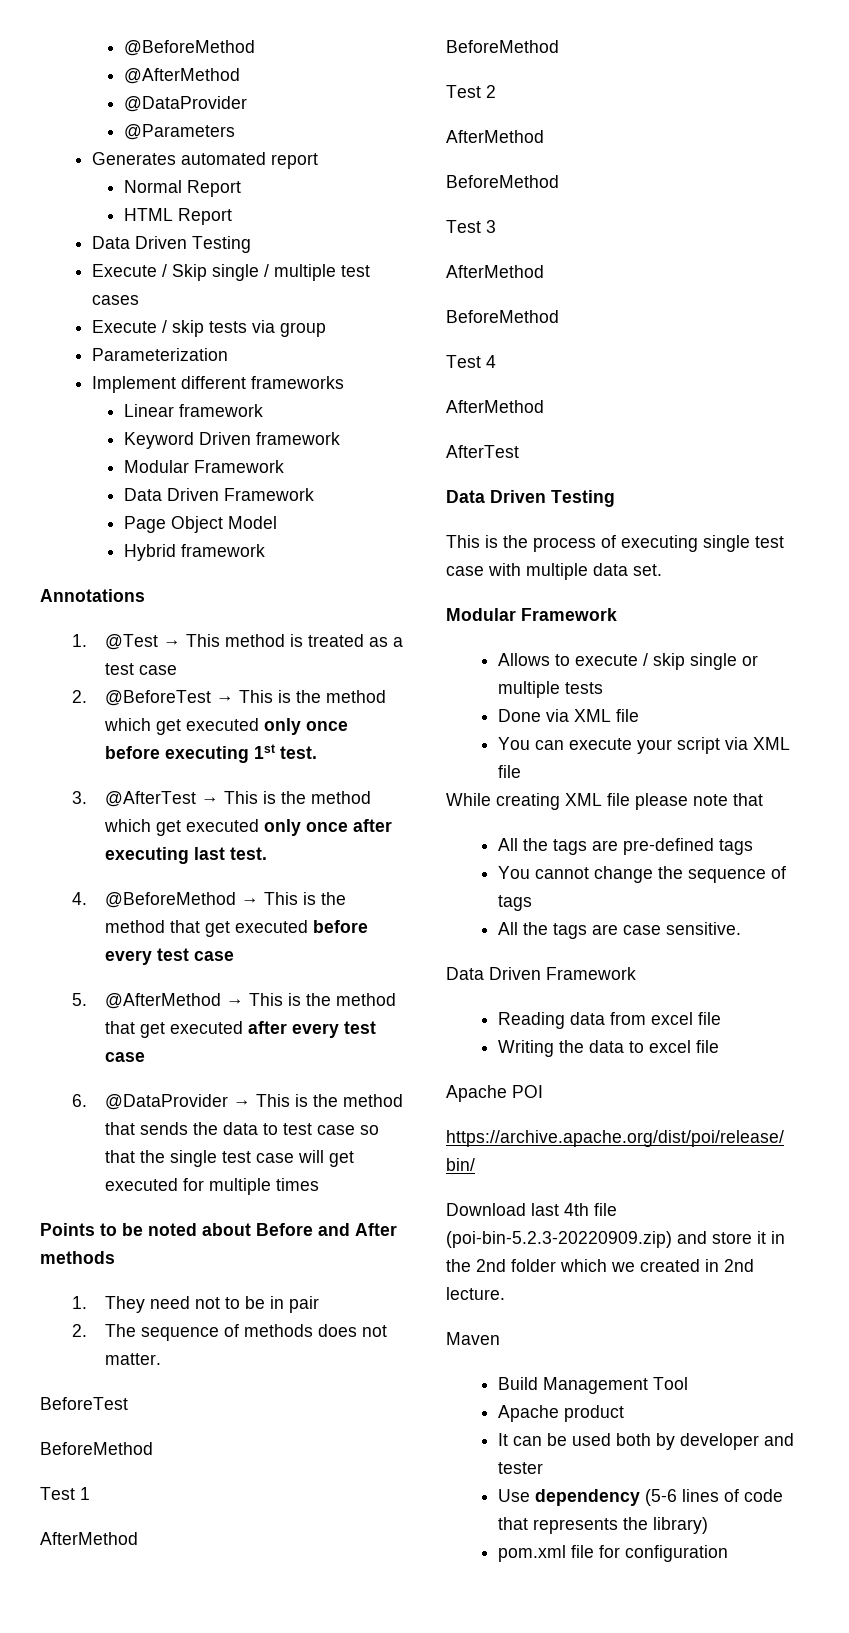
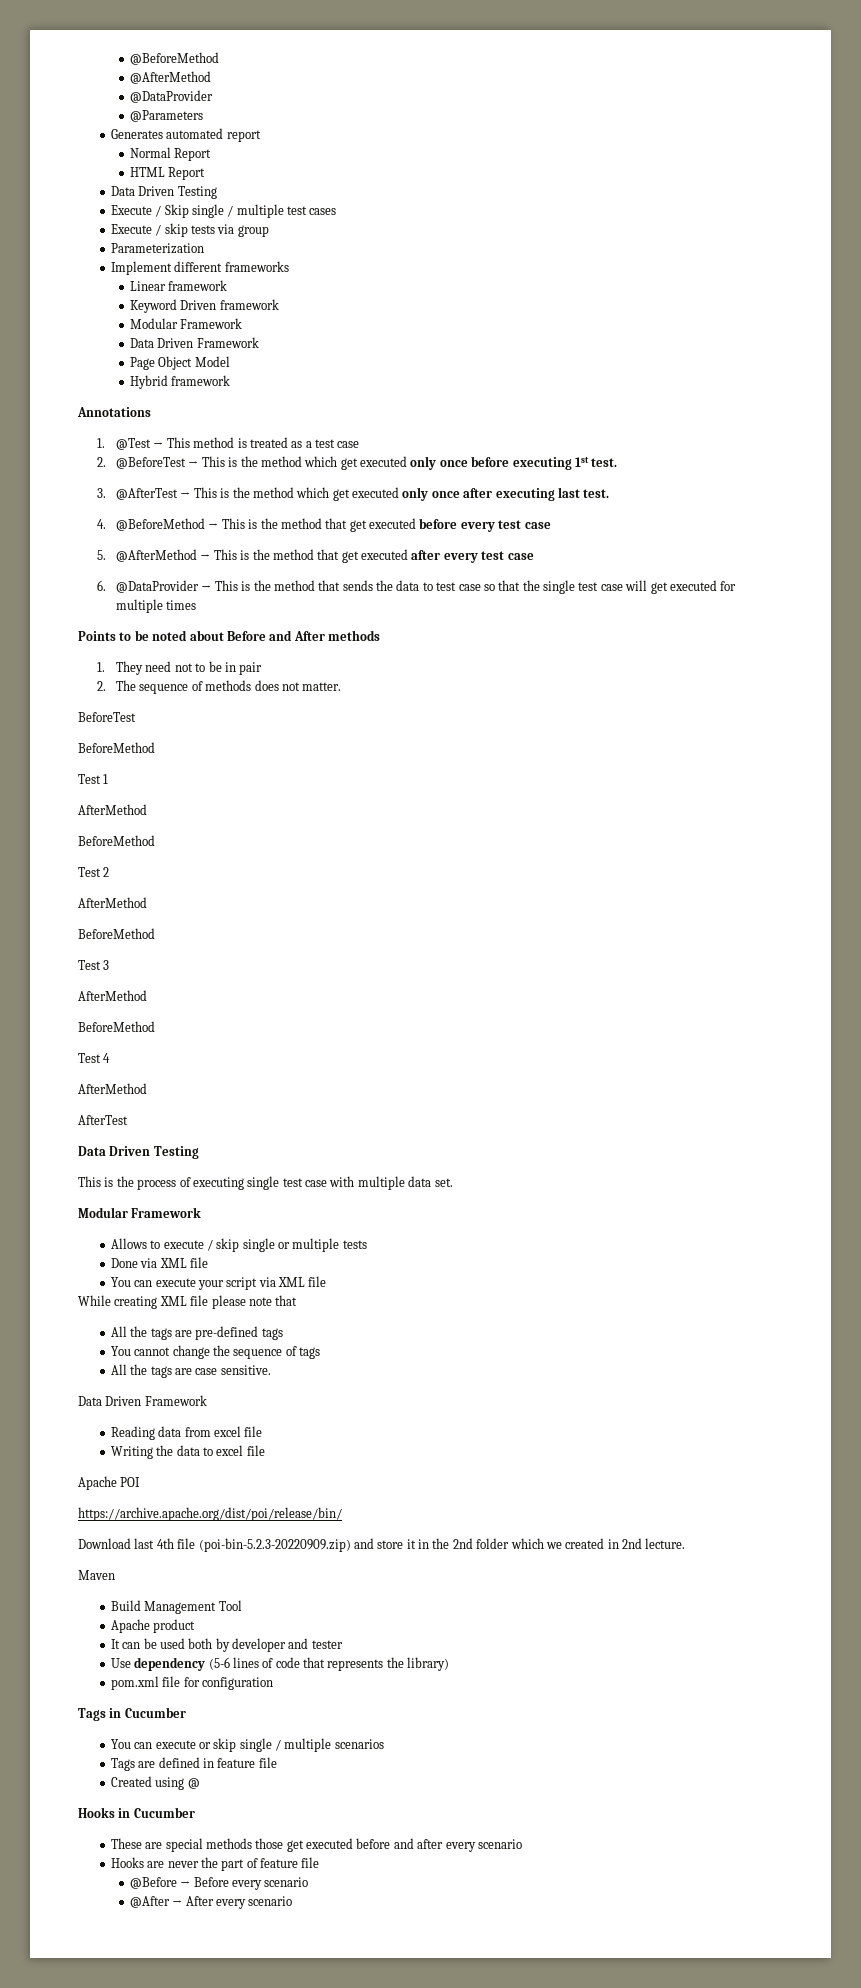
(728, 1553) none -> [78,1707,186,1721] [110,1738,384,1752] [110,1757,277,1771] [110,1776,200,1790] [78,1807,195,1818] [110,1838,522,1852] [110,1857,320,1871] [129,1877,309,1890] [129,1896,293,1909] // Tags in Cucumber // You can execute or skip single / multiple scenarios // Tags are defined in feature file // Created using @ // Hooks in Cucumber // These are special methods those get executed before and after every scenario // Hooks are never the part of feature file // @Before → Before every scenario // @After → After every scenario

